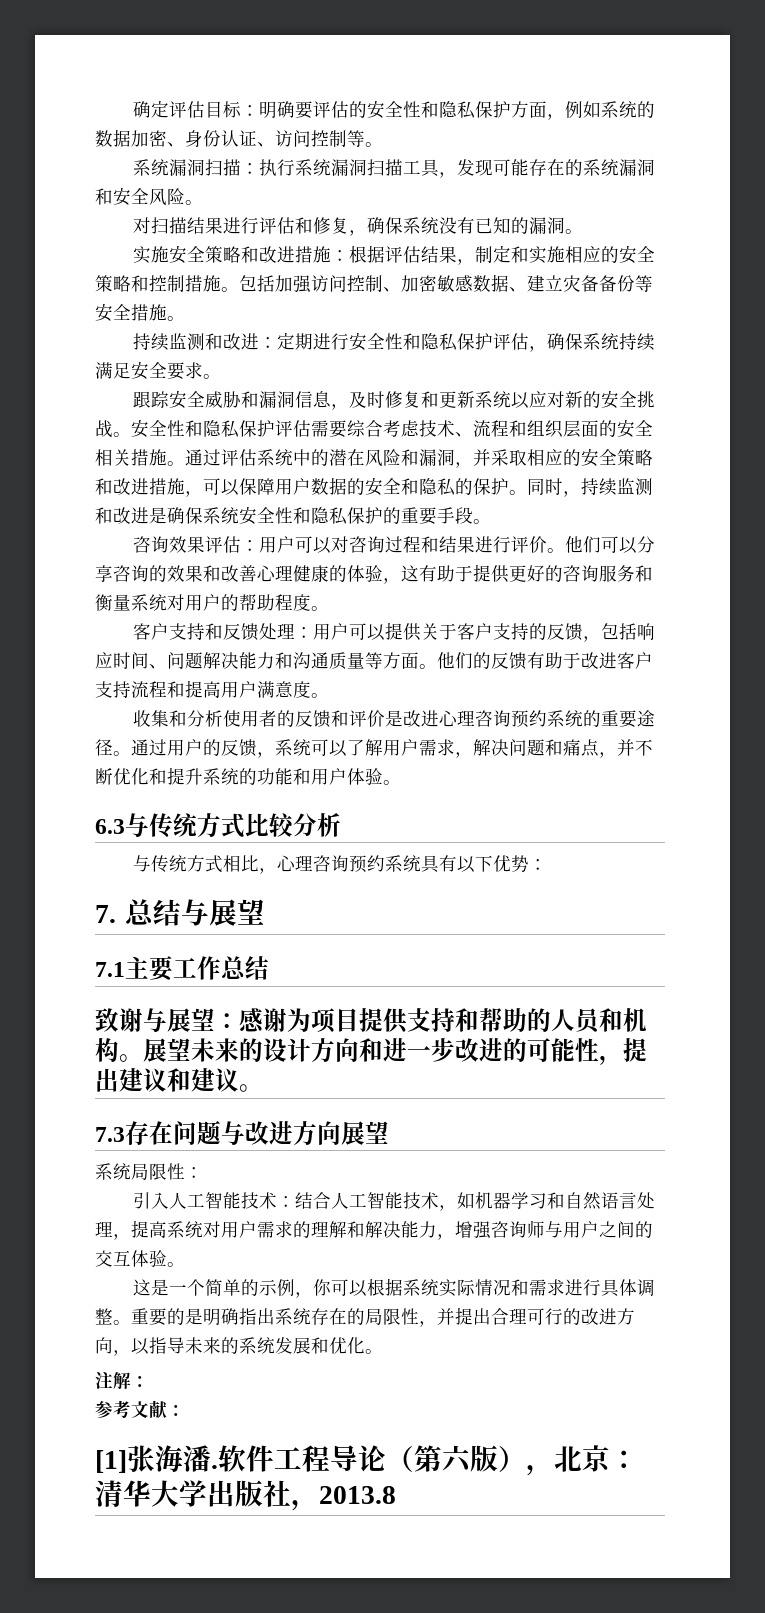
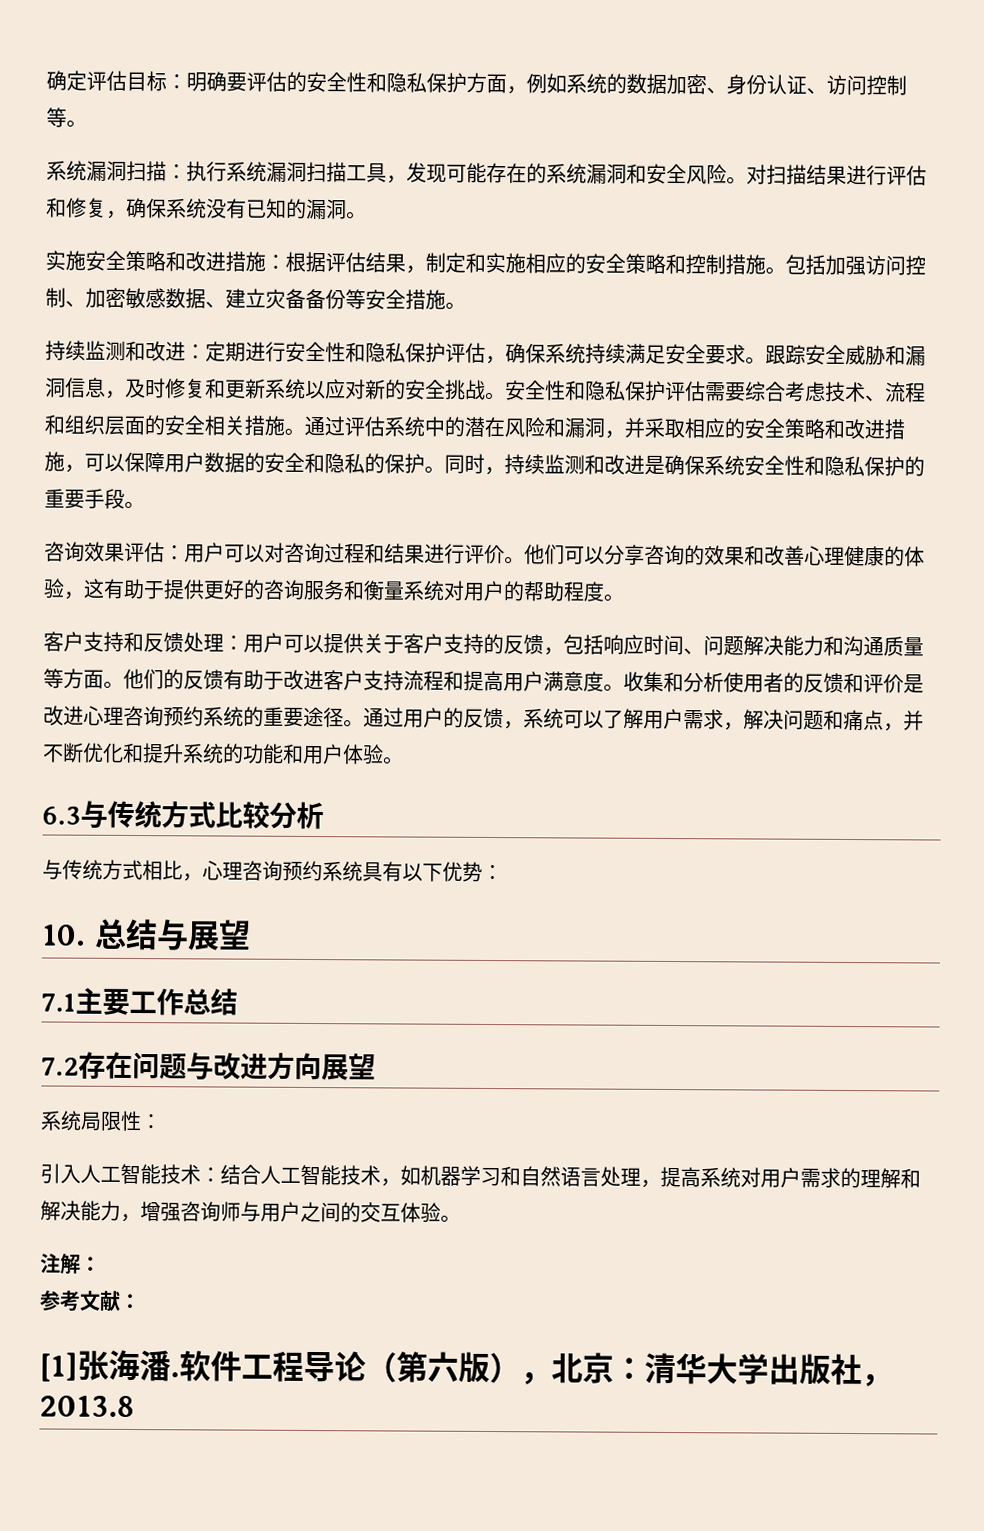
(203, 202) // -> (747, 180) none
(221, 376) // -> (766, 360) none
(329, 695) // -> (624, 687) none
[95,905,116,923] 7. -> [41,924,86,946] 10.
[95,1008,647,1034] [95,1038,647,1065] [95,1068,263,1092] [95,1127,125,1142] 致谢与展望：感谢为项目提供支持和帮助的人员和机构。展望未来的设计方向和进一步改进的可能性，提出建议和建议。 // 7.3 -> [41,1057,79,1076] 7.2
[133,1278,656,1298] [95,1307,635,1327] [95,1337,383,1356] // 这是一个简单的示例，你可以根据系统实际情况和需求进行具体调整。重要的是明确指出系统存在的局限性，并提出合理可行的改进方向，以指导未来的系统发展和优化。 -> (461, 1218) none

